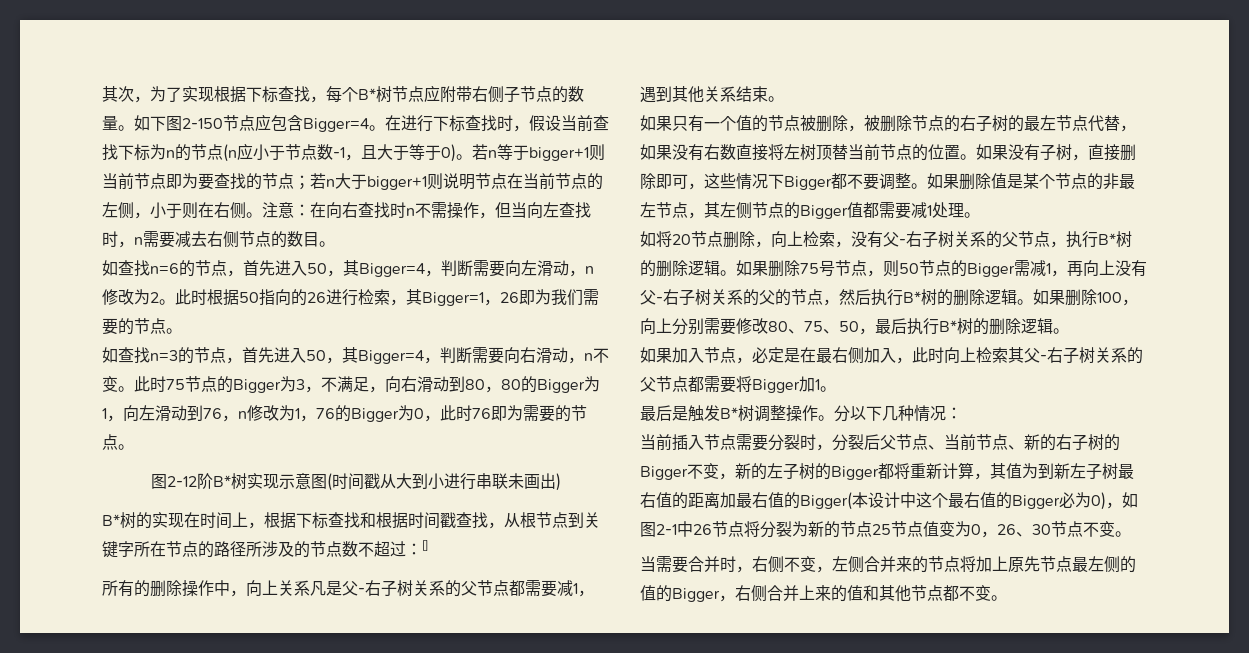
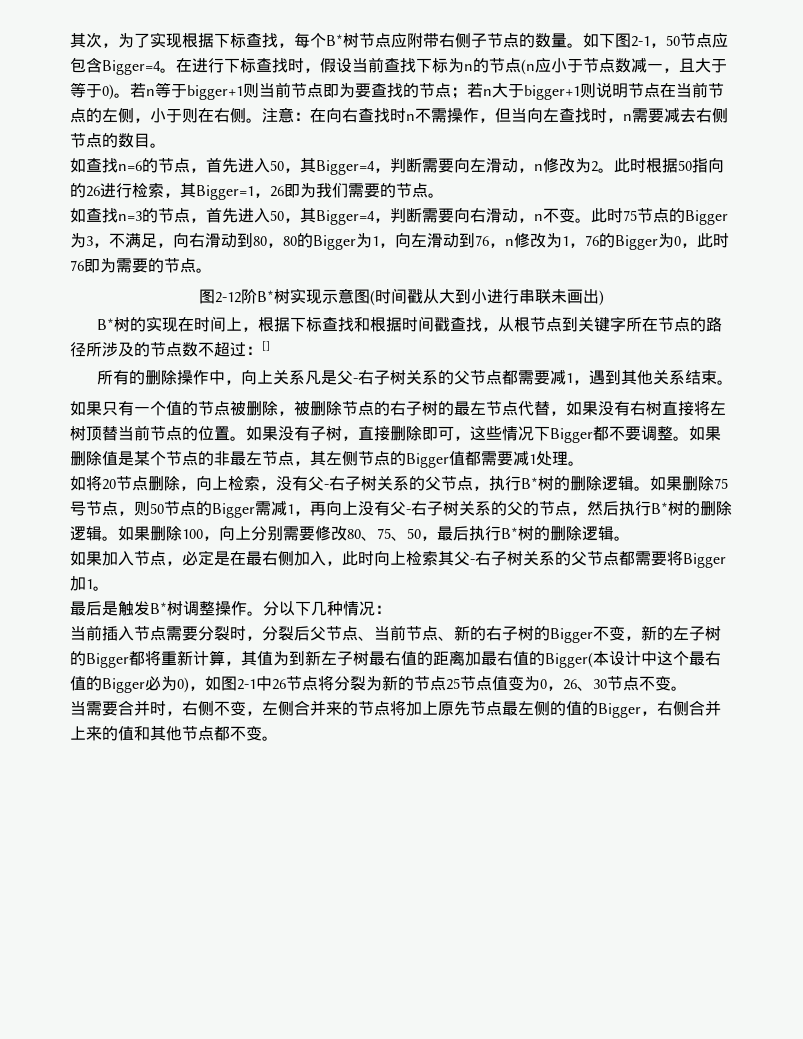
[182,118,223,129] 2-150 -> [631,35,680,48] 2-1，50
[333,147,345,158] -1 -> [631,58,663,73] 减一
[720,144,736,160] 数 -> [646,401,662,416] 树

